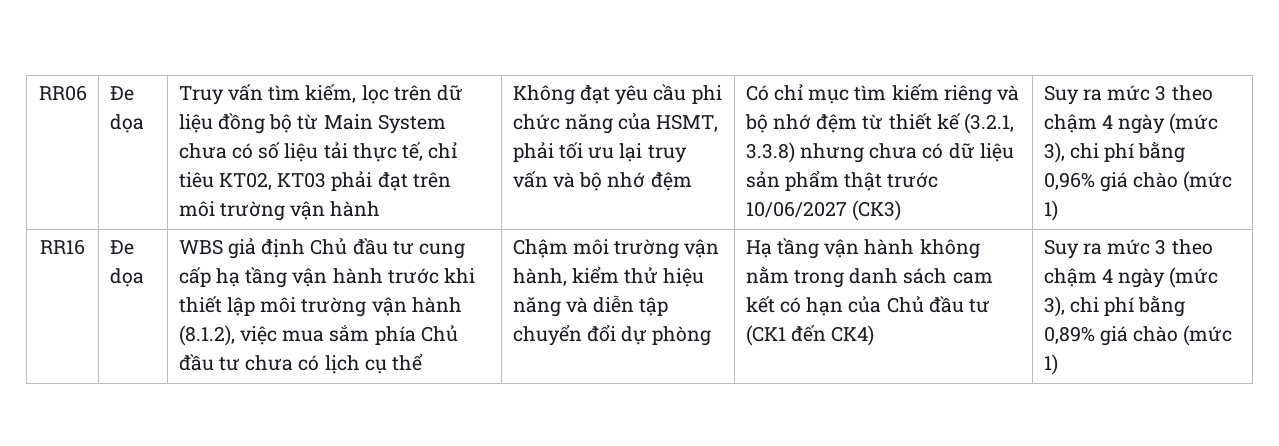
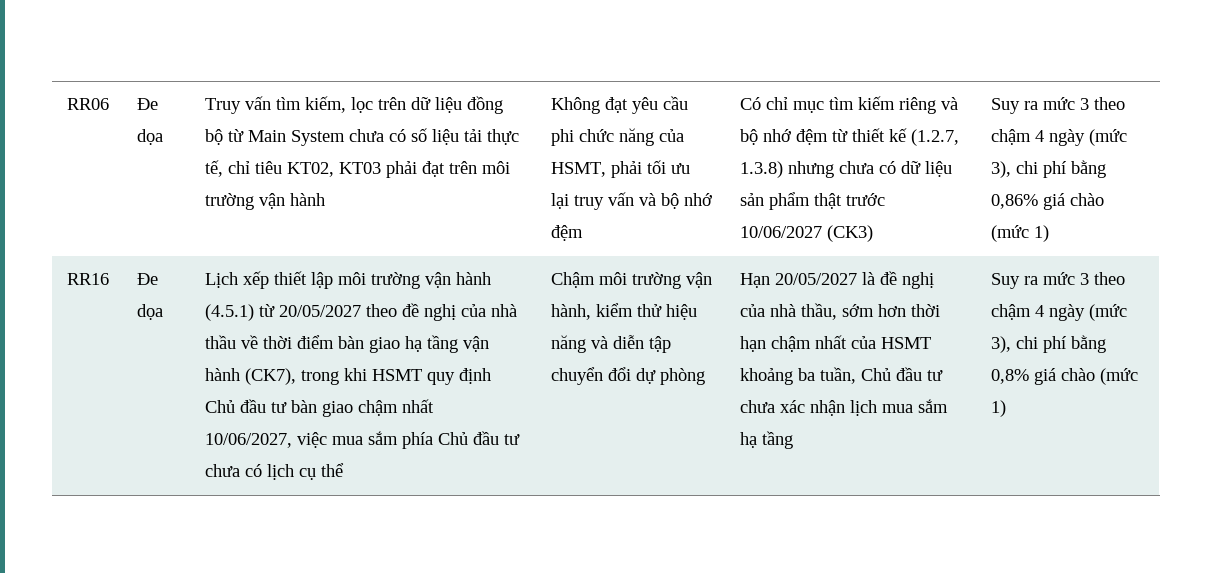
[964,113,1015,134] [745,142,795,163] (3.2.1, 3.3.8) -> [911,129,960,146] [740,161,784,178] (1.2.7, 1.3.8)
[1043,172,1095,190] 0,96% -> [991,194,1039,209] 0,86%
[178,238,466,259] [178,267,476,288] WBS giả định Chủ đầu tư cung cấp hạ tầng vận hành trước khi -> [205,271,270,289] Lịch xếp
[178,325,235,346] (8.1.2), -> [205,303,518,321] [205,335,490,353] [205,368,492,385] [205,399,435,417] [205,433,293,448] (4.5.1) từ 20/05/2027 theo đề nghị của nhà thầu về thời điểm bàn giao hạ tầng vận hành (CK7), trong khi HSMT quy định Chủ đầu tư bàn giao chậm nhất 10/06/2027,
[745,238,980,259] [745,266,993,288] [745,296,991,316] [745,325,875,346] Hạ tầng vận hành không nằm trong danh sách cam kết có hạn của Chủ đầu tư (CK1 đến CK4) -> [740,271,935,289] [740,303,941,320] [740,335,932,352] [740,367,944,385] [740,399,949,416] [740,431,794,449] Hạn 20/05/2027 là đề nghị của nhà thầu, sớm hơn thời hạn chậm nhất của HSMT khoảng ba tuần, Chủ đầu tư chưa xác nhận lịch mua sắm hạ tầng
[1043,326,1095,344] 0,89% -> [991,369,1030,384] 0,8%

